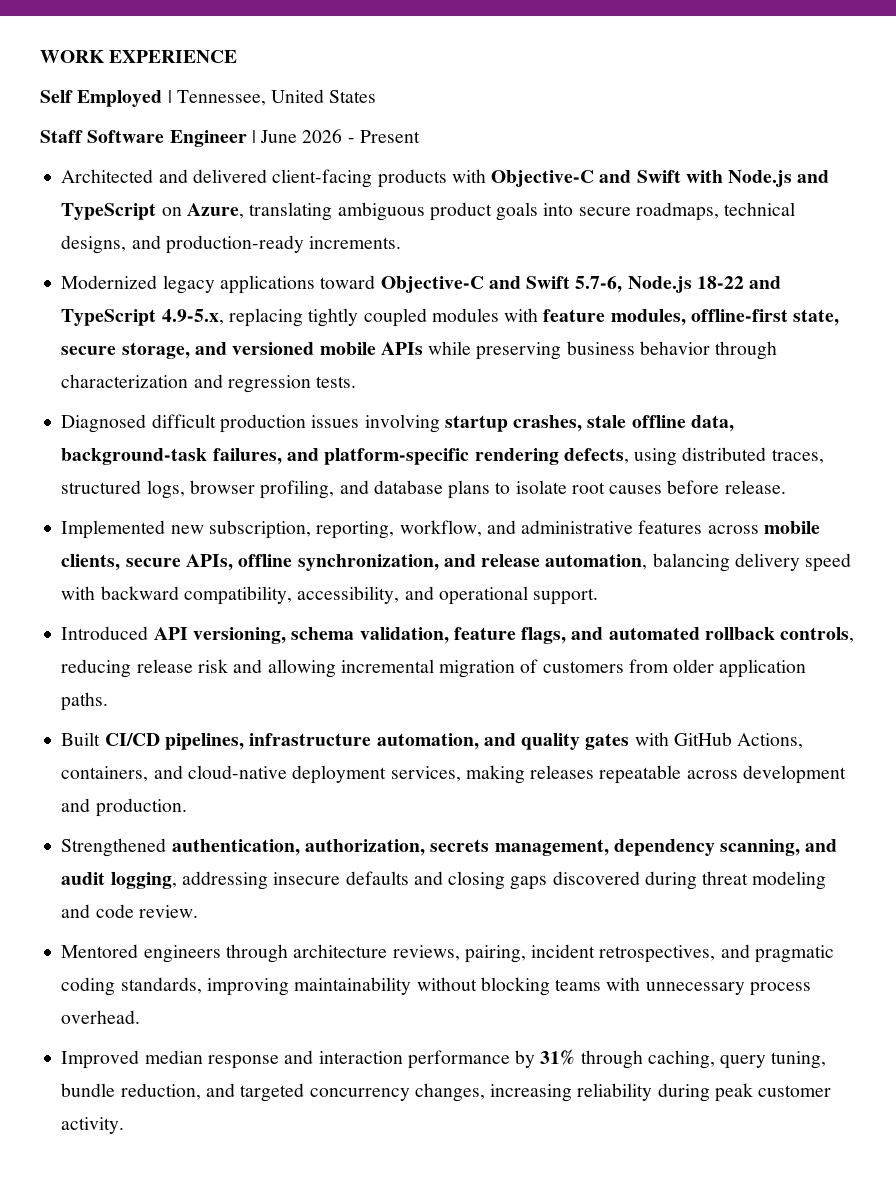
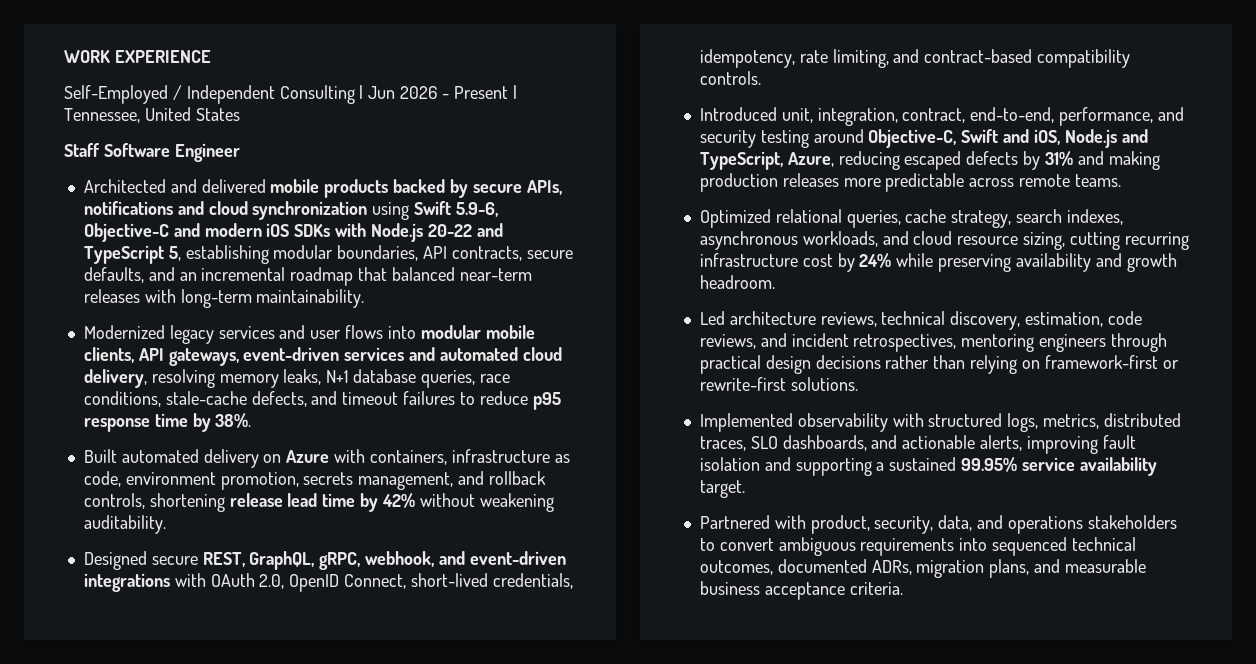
[40,90,163,107] Self Employed -> [64,85,508,104] Self-Employed / Independent Consulting | Jun 2026 - Present
[251,129,420,143] [61,169,681,188] | June 2026 - Present // Architected and delivered client-facing products with Objective-C and Swift -> [83,179,562,198] [83,201,498,220] [83,223,331,242] // Architected and delivered mobile products backed by secure APIs, notifications and cloud synchronization using Swift 5.9-6, Objective-C and modern iOS SDKs
[797,170,830,183] [61,202,796,221] [61,235,402,254] [61,275,782,294] [61,308,840,327] [61,341,778,360] [61,374,357,393] [61,414,734,433] [61,447,824,466] [61,480,786,499] [61,520,820,539] [61,553,852,572] [61,586,599,605] [61,626,855,644] [61,659,807,678] [61,692,109,711] [61,732,804,750] [61,765,846,784] [61,798,187,817] [61,838,838,857] [61,871,827,890] [61,904,198,918] [61,944,834,963] [61,977,811,996] [61,1010,141,1024] [61,1049,827,1069] [61,1083,832,1102] [61,1117,125,1134] and TypeScript on Azure, translating ambiguous product goals into secure roadmaps, technical designs, and production-ready increments. // Modernized legacy applications toward Objective-C and Swift 5.7-6, Node.js 18-22 and TypeScript 4.9-5.x, replacing tightly coupled modules with feature modules, offline-first state, secure storage, and versioned mobile APIs while preserving business behavior through characterization and regression tests. // Diagnosed difficult production issues involving startup crashes, stale offline data, background-task failures, and platform-specific rendering defects, using distributed traces, structured logs, browser profiling, and database plans to isolate root causes before release. // Implemented new subscription, reporting, workflow, and administrative features across mobile clients, secure APIs, offline synchronization, and release automation, balancing delivery speed with backward compatibility, accessibility, and operational support. // Introduced API versioning, schema validation, feature flags, and automated rollback controls, reducing release risk and allowing incremental migration of customers from older application paths. // Built CI/CD pipelines, infrastructure automation, and quality gates with GitHub Actions, containers, and cloud-native deployment services, making releases repeatable across development and production. // Strengthened authentication, authorization, secrets management, dependency scanning, and audit logging, addressing insecure defaults and closing gaps discovered during threat modeling and code review. // Mentored engineers through architecture reviews, pairing, incident retrospectives, and pragmatic coding standards, improving maintainability without blocking teams with unnecessary process overhead. // Improved median response and interaction performance by 31% through caching, query tuning, bundle reduction, and targeted concurrency changes, increasing reliability during peak customer activity. -> [427,223,503,237] [83,245,573,264] [83,267,532,286] [83,289,365,308] [83,325,535,344] [83,347,562,366] [83,369,510,388] [83,391,561,410] [83,413,252,432] [83,449,570,468] [83,471,546,490] [83,493,554,512] [83,515,166,534] [83,551,566,570] [83,573,573,592] [699,49,1131,68] [699,71,761,85] [699,107,1184,126] [699,129,1148,148] [699,151,1160,170] [699,173,1121,192] [699,209,1123,228] [699,231,1189,250] [699,253,1177,272] [699,275,775,289] [699,311,1142,330] [699,333,1167,352] [699,355,1179,374] [699,377,858,391] [699,413,1181,432] [699,435,1136,454] [699,457,1157,476] [699,480,745,498] [699,515,1177,534] [699,537,1136,556] [699,559,1146,578] [699,581,903,600] 20-22 and TypeScript 5, establishing modular boundaries, API contracts, secure defaults, and an incremental roadmap that balanced near-term releases with long-term maintainability. // Modernized legacy services and user flows into modular mobile clients, API gateways, event-driven services and automated cloud delivery, resolving memory leaks, N+1 database queries, race conditions, stale-cache defects, and timeout failures to reduce p95 response time by 38%. // Built automated delivery on Azure with containers, infrastructure as code, environment promotion, secrets management, and rollback controls, shortening release lead time by 42% without weakening auditability. // Designed secure REST, GraphQL, gRPC, webhook, and event-driven integrations with OAuth 2.0, OpenID Connect, short-lived credentials, idempotency, rate limiting, and contract-based compatibility controls. // Introduced unit, integration, contract, end-to-end, performance, and security testing around Objective-C, Swift and iOS, Node.js and TypeScript, Azure, reducing escaped defects by 31% and making production releases more predictable across remote teams. // Optimized relational queries, cache strategy, search indexes, asynchronous workloads, and cloud resource sizing, cutting recurring infrastructure cost by 24% while preserving availability and growth headroom. // Led architecture reviews, technical discovery, estimation, code reviews, and incident retrospectives, mentoring engineers through practical design decisions rather than relying on framework-first or rewrite-first solutions. // Implemented observability with structured logs, metrics, distributed traces, SLO dashboards, and actionable alerts, improving fault isolation and supporting a sustained 99.95% service availability target. // Partnered with product, security, data, and operations stakeholders to convert ambiguous requirements into sequenced technical outcomes, documented ADRs, migration plans, and measurable business acceptance criteria.

